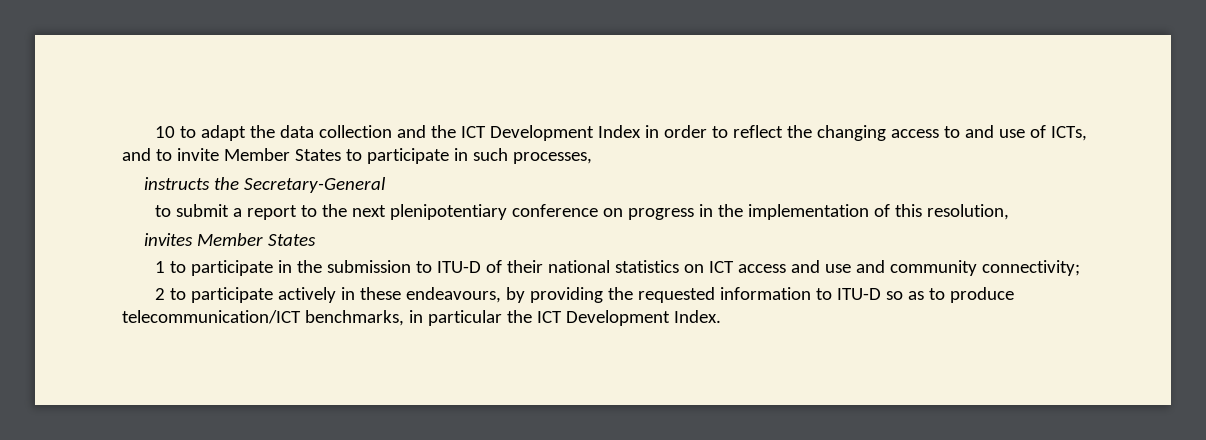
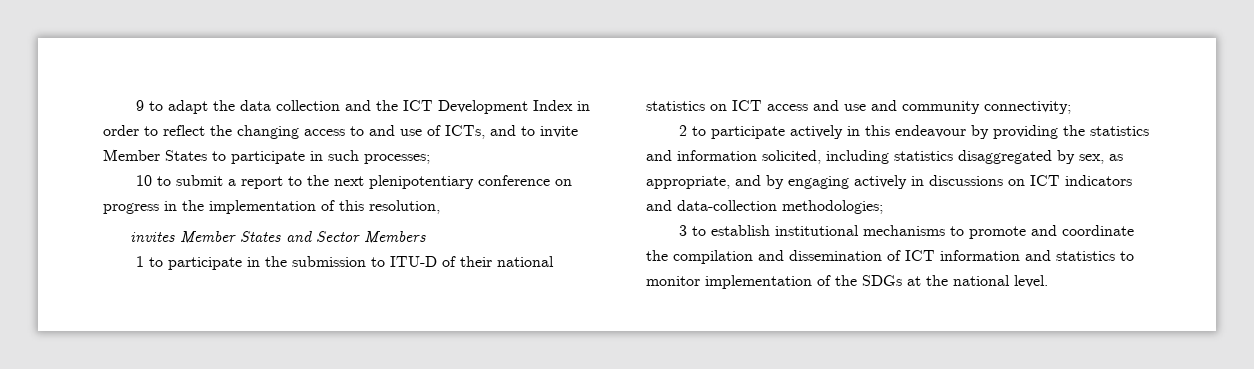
[155,126,176,138] 10 -> [136,100,145,111] 9
[512,152,592,164] [143,177,386,193] processes, // instructs the Secretary-General // -> [364,154,430,164] [136,175,153,186] processes; // 10
(316, 240) none -> [285,231,426,243] and Sector Members
[360,287,502,303] these endeavours, -> [865,125,967,138] this endeavour
[638,287,1015,303] [122,310,721,326] requested information to ITU-D so as to produce telecommunication/ICT benchmarks, in particular the ICT Development Index. -> [1090,126,1150,136] [646,150,1123,164] [646,175,1132,189] [646,200,883,214] [679,225,1135,239] [646,250,1134,264] [646,275,1048,289] statistics and information solicited, including statistics disaggregated by sex, as appropriate, and by engaging actively in discussions on ICT indicators and data-collection methodologies; // 3 to establish institutional mechanisms to promote and coordinate the compilation and dissemination of ICT information and statistics to monitor implementation of the SDGs at the national level.

